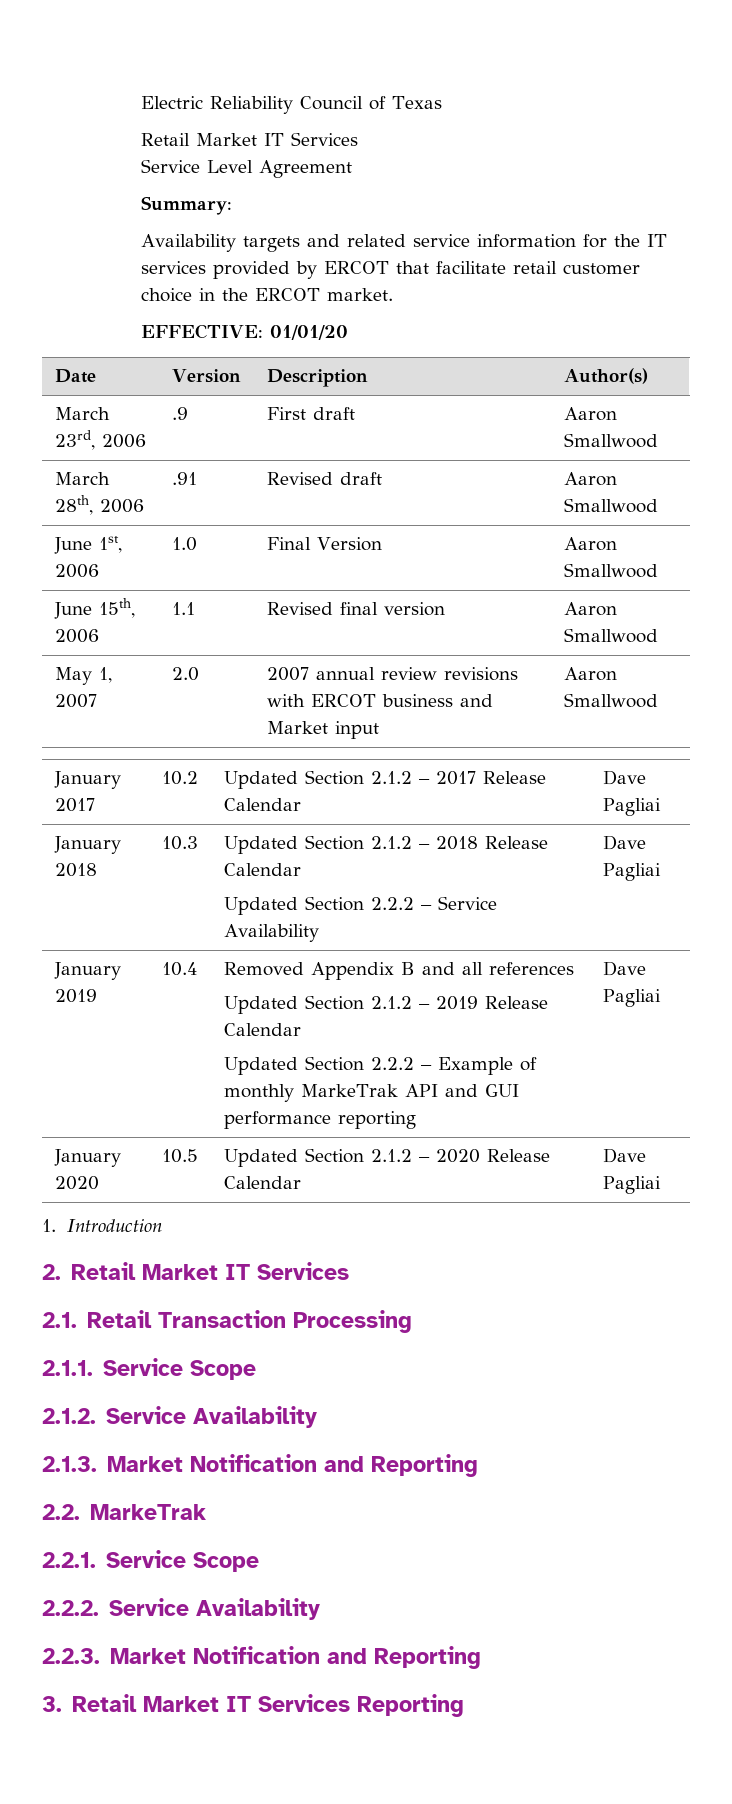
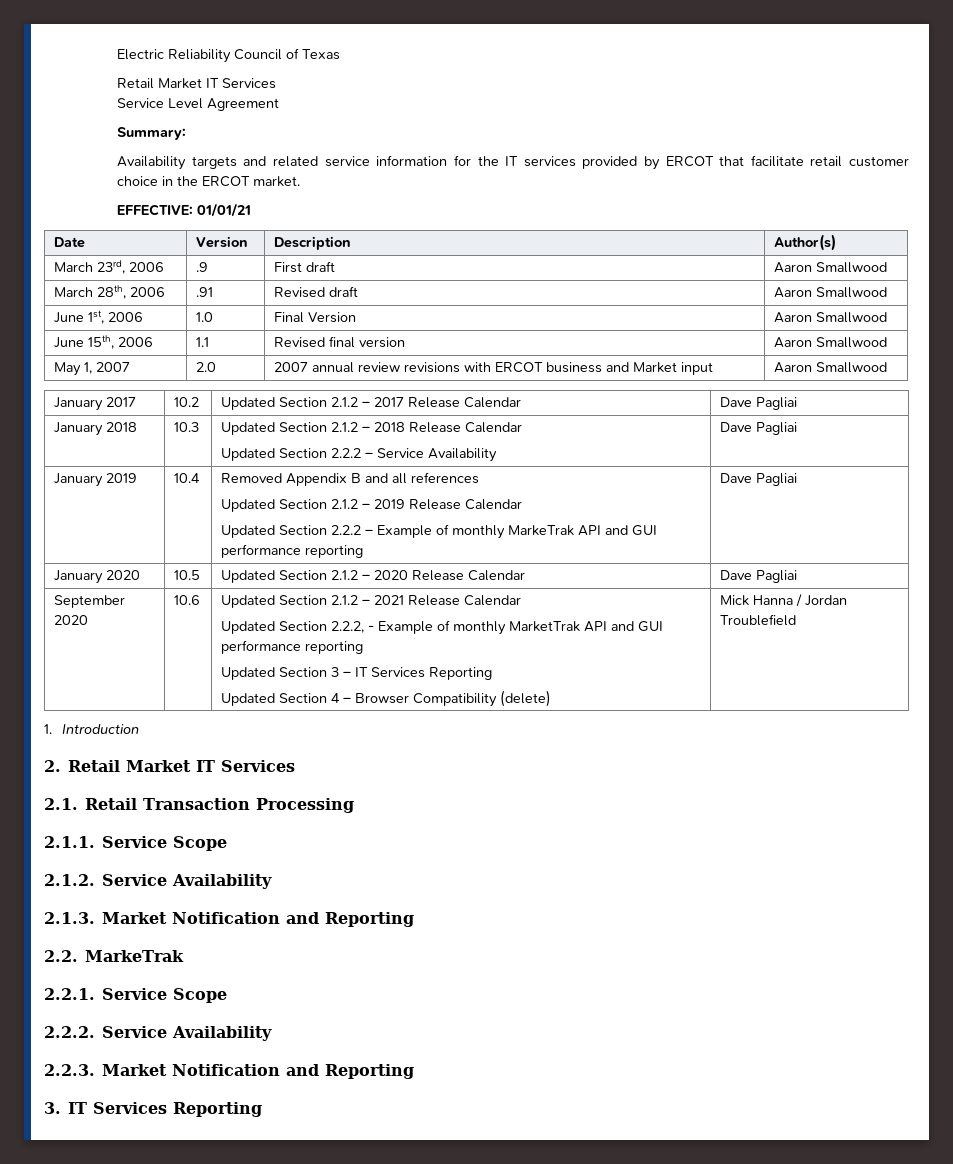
[270,325,349,340] 01/01/20 -> [197,203,252,217] 01/01/21
(661, 1185) none -> [53,595,125,608] [53,615,88,625] [173,595,200,605] [220,595,521,608] [220,620,663,635] [220,640,363,654] [220,667,492,680] [220,690,551,707] [719,594,847,607] [719,614,796,626] // September 2020 | 10.6 | Updated Section 2.1.2 – 2021 Release Calendar // Updated Section 2.2.2, - Example of monthly MarketTrak API and GUI performance reporting // Updated Section 3 – IT Services Reporting // Updated Section 4 – Browser Compatibility (delete) | Mick Hanna / Jordan Troublefield
[71,1694,219,1712] Retail Market -> (61, 1108) none

